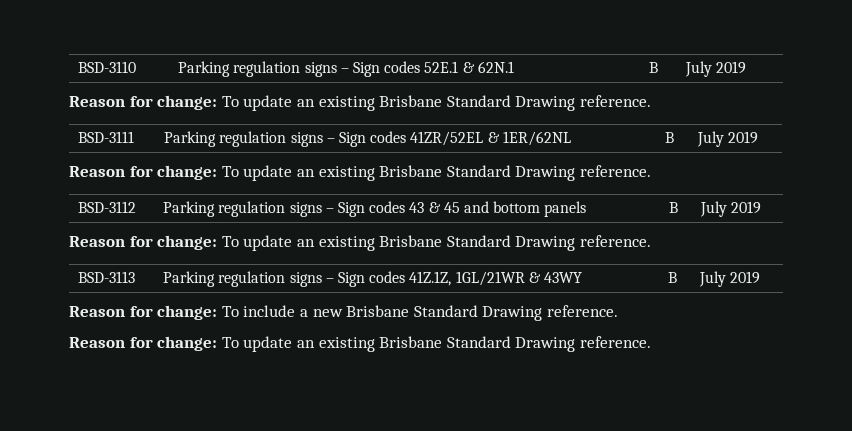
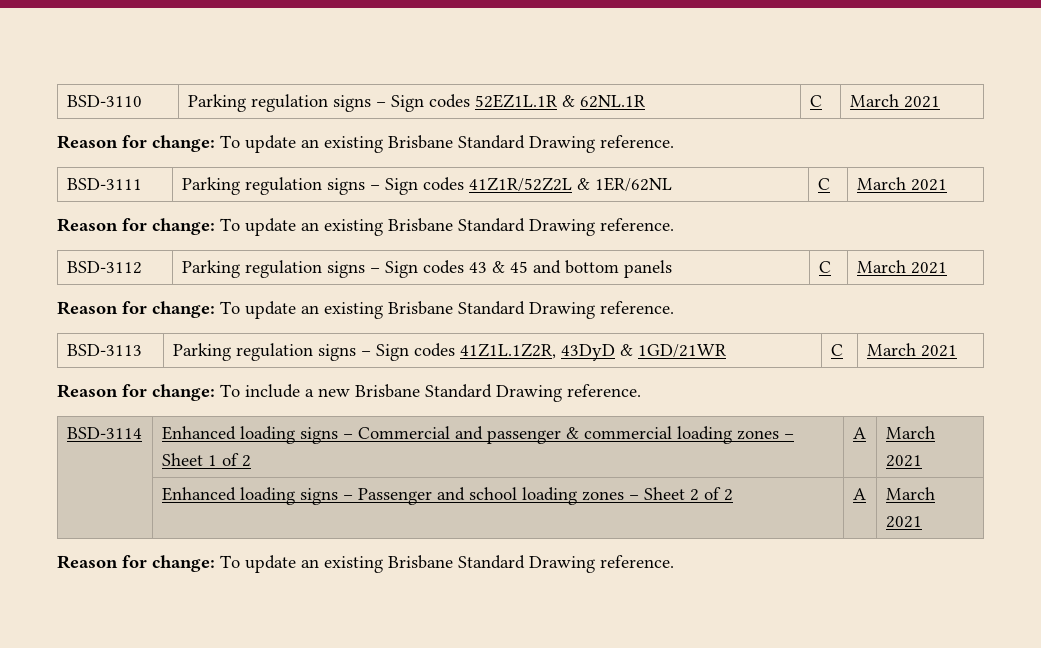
[424,61,514,73] [649,62,659,73] [685,61,747,77] 52E.1 & 62N.1 | B | July 2019 -> [474,94,645,108] [809,95,822,107] [849,94,940,108] 52EZ1L.1R & 62NL.1R | C | March 2021
[410,131,484,146] 41ZR/52EL -> [468,177,572,192] 41Z1R/52Z2L
[665,132,675,143] [697,131,759,147] B | July 2019 -> [817,178,830,190] [856,177,947,191] C | March 2021
[669,202,679,213] [700,201,762,217] B | July 2019 -> [818,261,831,273] [856,260,947,274] C | March 2021
[409,271,582,286] [668,272,678,283] [699,271,761,287] 41Z.1Z, 1GL/21WR & 43WY | B | July 2019 -> [459,343,726,361] [830,344,843,356] [866,343,957,357] 41Z1L.1Z2R, 43DyD & 1GD/21WR | C | March 2021
(618, 311) none -> [66,427,142,439] [161,426,794,444] [161,453,251,467] [852,427,866,439] [885,426,935,439] [885,455,922,467] [161,487,733,505] [852,488,866,500] [885,487,935,500] [885,516,922,528] // BSD-3114 | Enhanced loading signs – Commercial and passenger & commercial loading zones – Sheet 1 of 2 | A | March 2021 // | Enhanced loading signs – Passenger and school loading zones – Sheet 2 of 2 | A | March 2021

